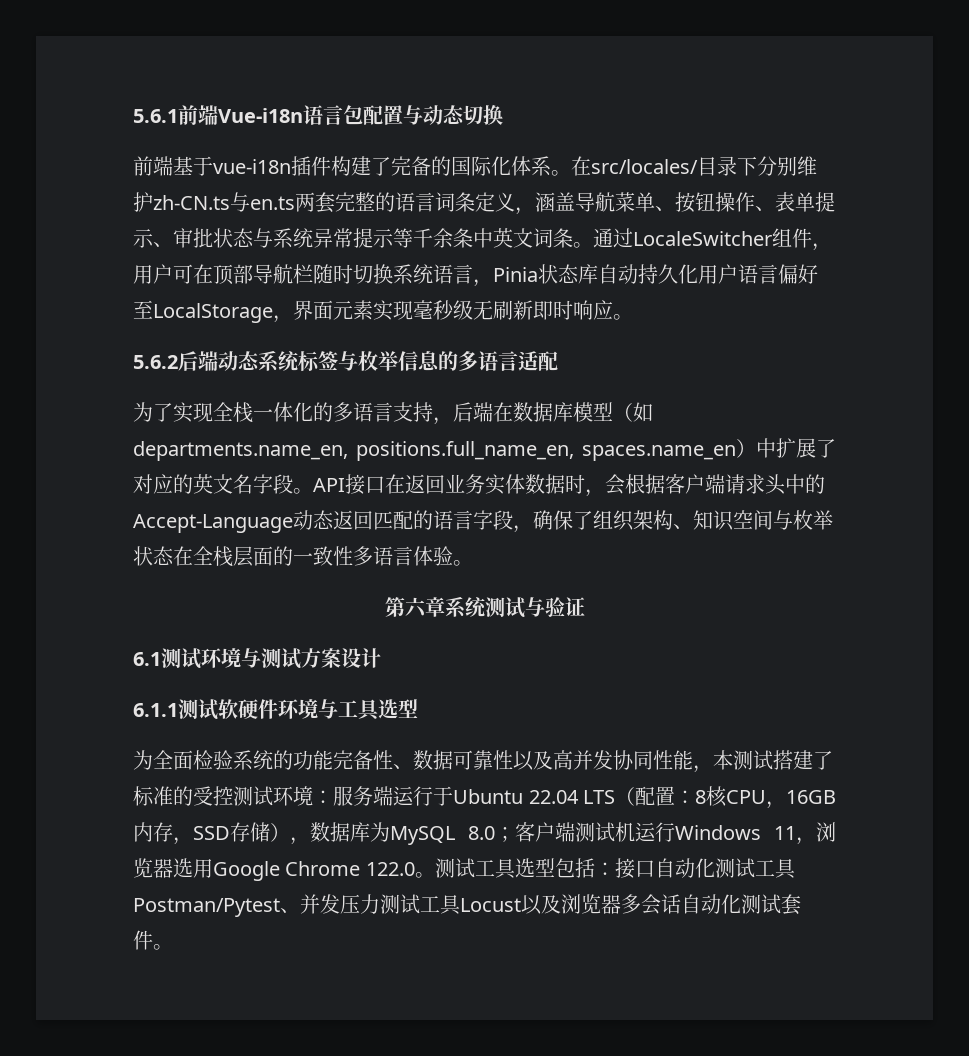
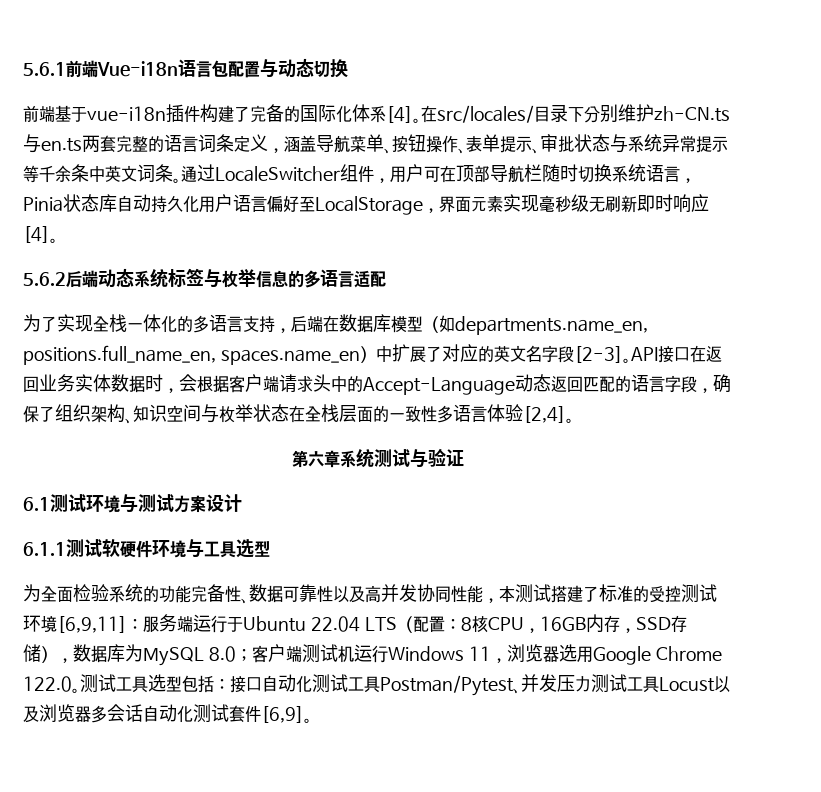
(551, 166) none -> [386,106,413,123] [4]
(613, 310) none -> [23,226,50,243] [4]
(293, 484) none -> [573,346,623,363] [2-3]
(453, 556) none -> [523,406,566,423] [2,4]
(313, 796) none -> [57,616,127,633] [6,9,11]
(153, 940) none -> [261,706,304,723] [6,9]

